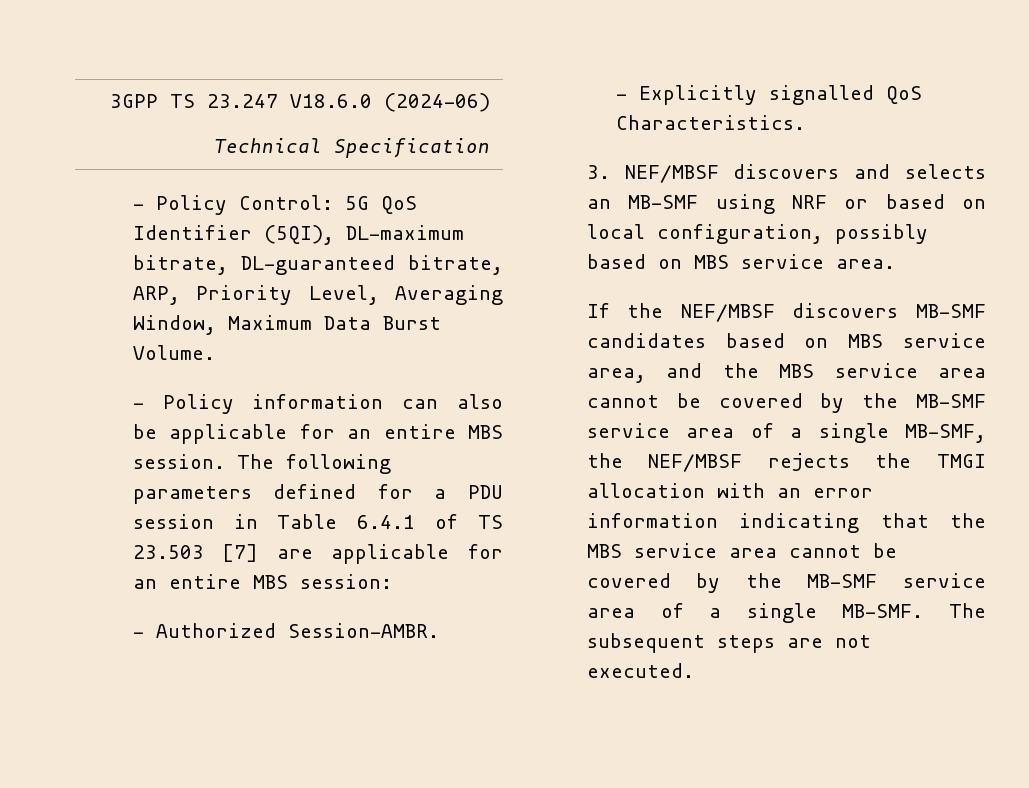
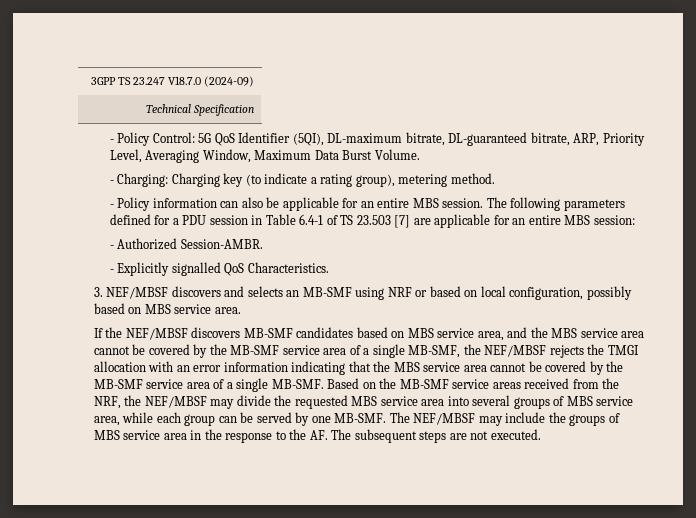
[290,93,491,112] V18.6.0 (2024-06) -> [168,76,255,87] V18.7.0 (2024-09)
(215, 352) none -> [109,173,495,187] // - Charging: Charging key (to indicate a rating group), metering method.
[357,515,416,529] 6.4.1 -> [299,214,324,225] 6.4-1
(924, 611) none -> [327,378,620,389] [93,395,634,409] [93,412,620,426] [93,429,328,443] Based on the MB-SMF service areas received from the NRF, the NEF/MBSF may divide the requested MBS service area into several groups of MBS service area, while each group can be served by one MB-SMF. The NEF/MBSF may include the groups of MBS service area in the response to the AF.

